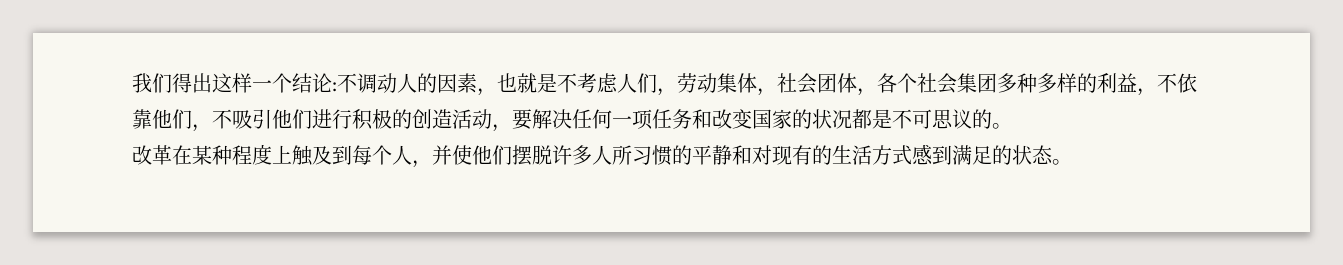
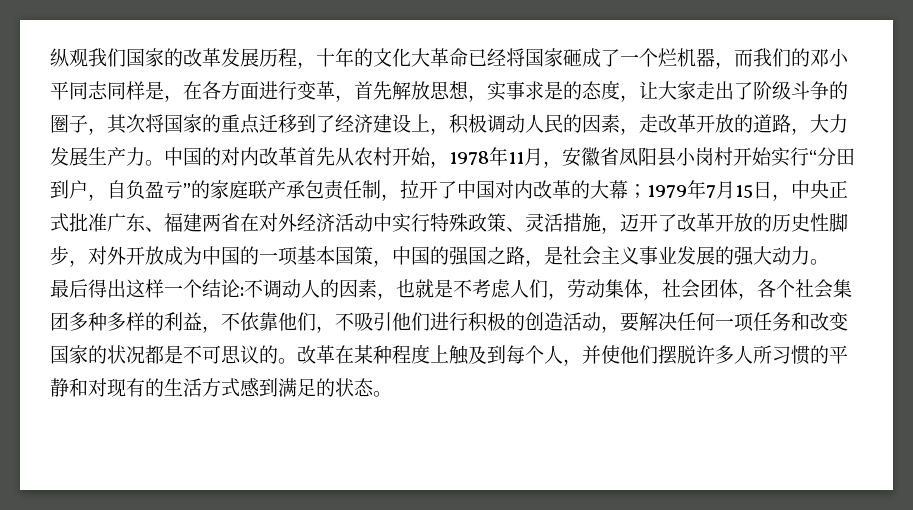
[132,73,172,93] 我们 -> [50,48,849,69] [50,80,848,102] [50,114,848,135] [50,147,855,168] [50,180,848,201] [50,213,848,234] [50,246,829,267] [50,279,88,298] 纵观我们国家的改革发展历程，十年的文化大革命已经将国家砸成了一个烂机器，而我们的邓小平同志同样是，在各方面进行变革，首先解放思想，实事求是的态度，让大家走出了阶级斗争的圈子，其次将国家的重点迁移到了经济建设上，积极调动人民的因素，走改革开放的道路，大力发展生产力。中国的对内改革首先从农村开始，1978年11月，安徽省凤阳县小岗村开始实行“分田到户，自负盈亏”的家庭联产承包责任制，拉开了中国对内改革的大幕；1979年7月15日，中央正式批准广东、福建两省在对外经济活动中实行特殊政策、灵活措施，迈开了改革开放的历史性脚步，对外开放成为中国的一项基本国策，中国的强国之路，是社会主义事业发展的强大动力。 // 最后
(1012, 126) // -> (297, 361) none

